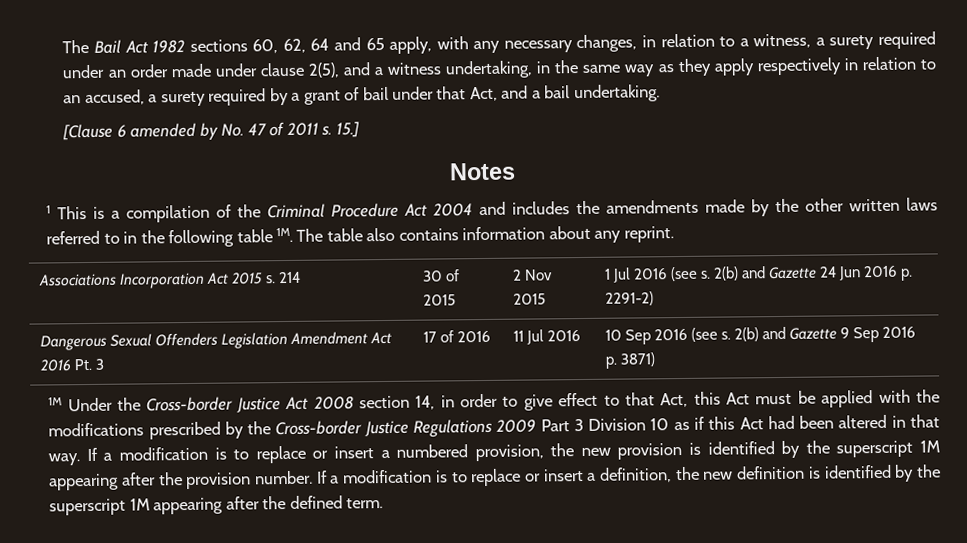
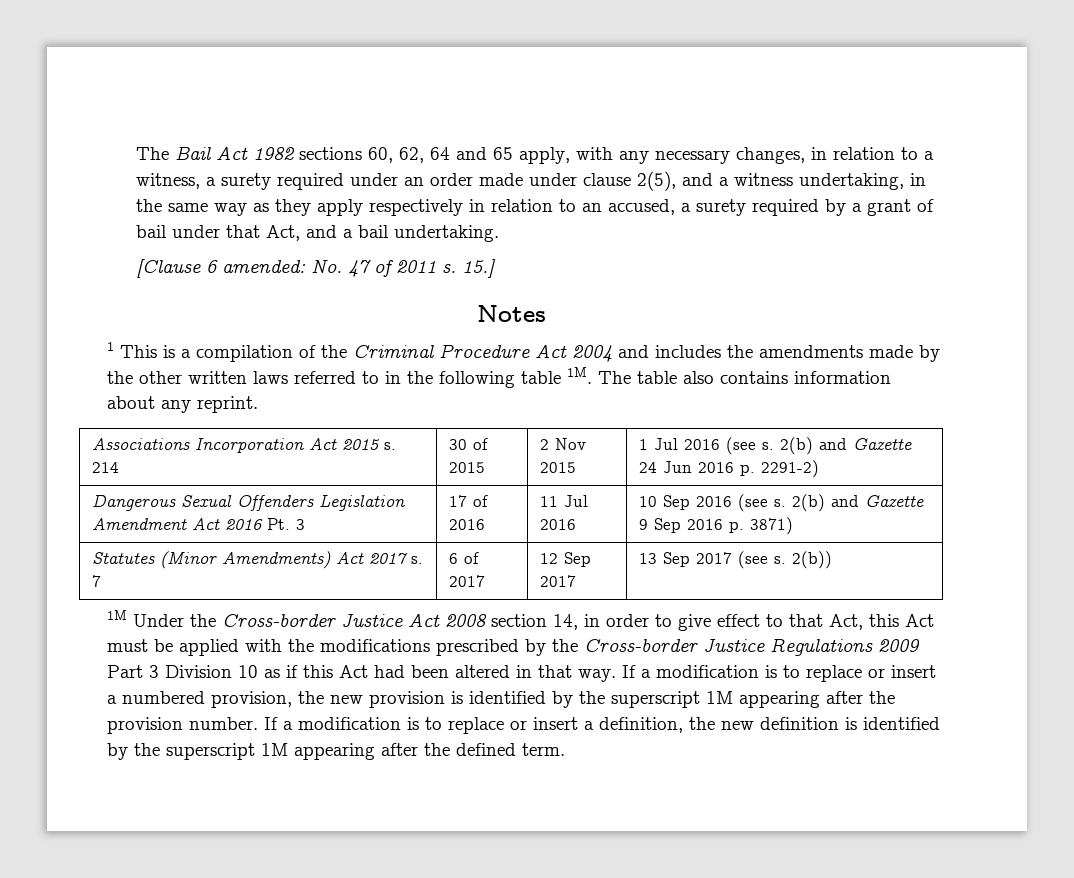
[130,122,219,140] amended by -> [221,260,306,273] amended:
(655, 359) none -> [92,551,424,569] [92,575,102,587] [449,552,480,564] [449,575,486,587] [540,552,592,567] [540,575,577,587] [639,551,833,569] // Statutes (Minor Amendments) Act 2017 s. 7 | 6 of 2017 | 12 Sep 2017 | 13 Sep 2017 (see s. 2(b))

